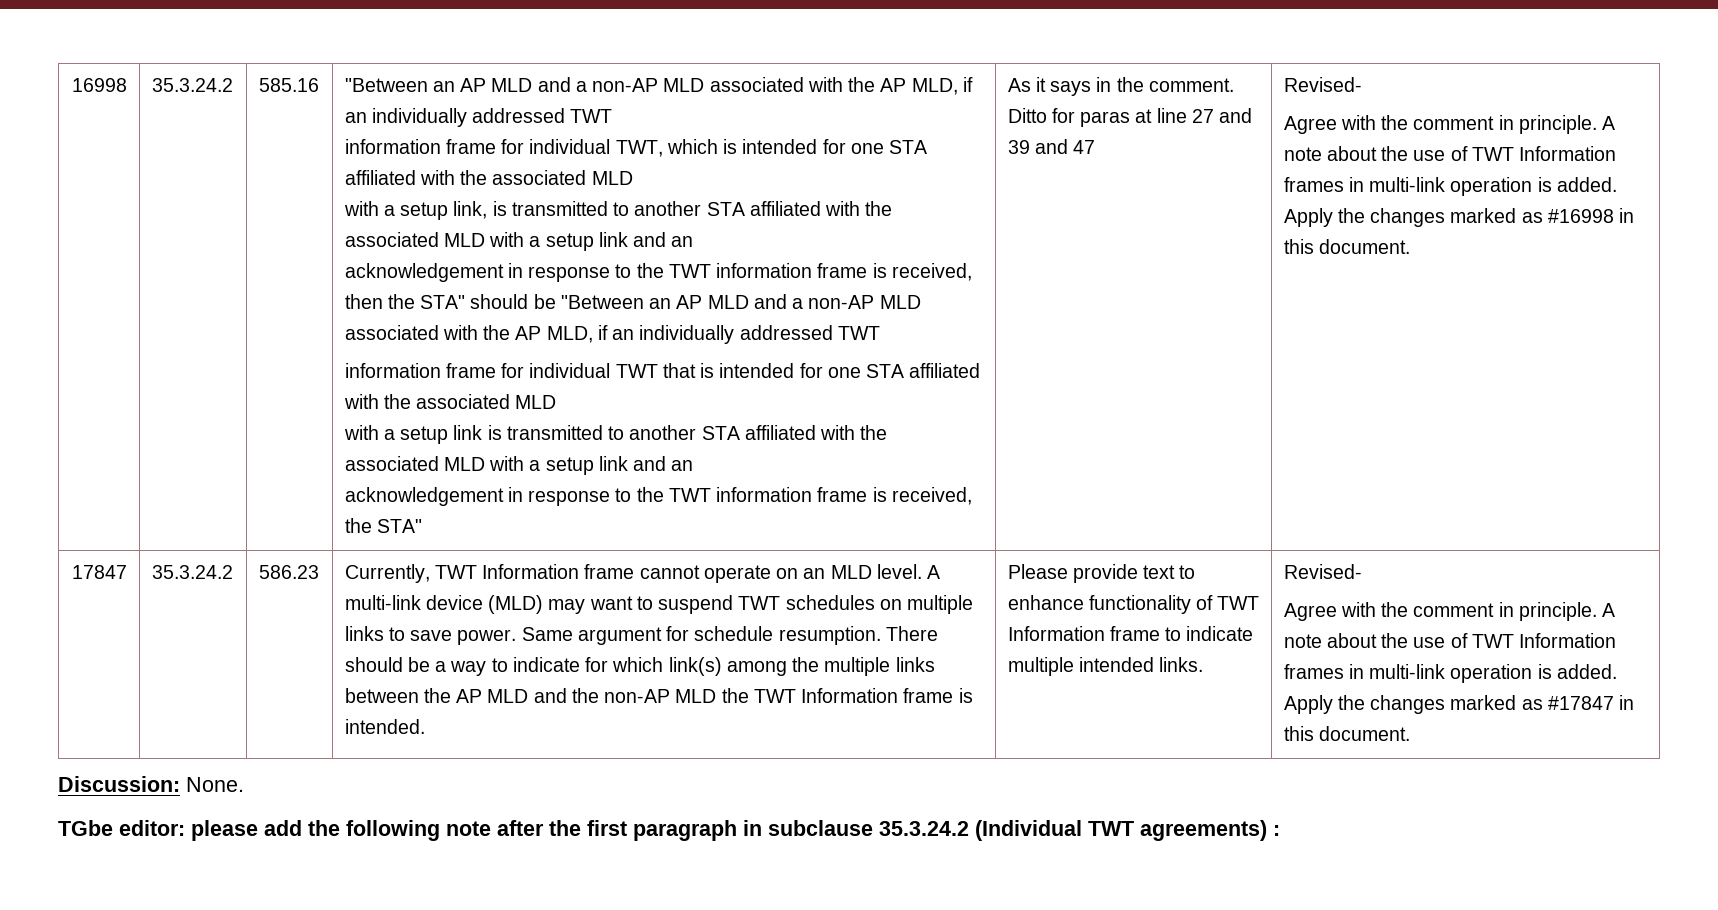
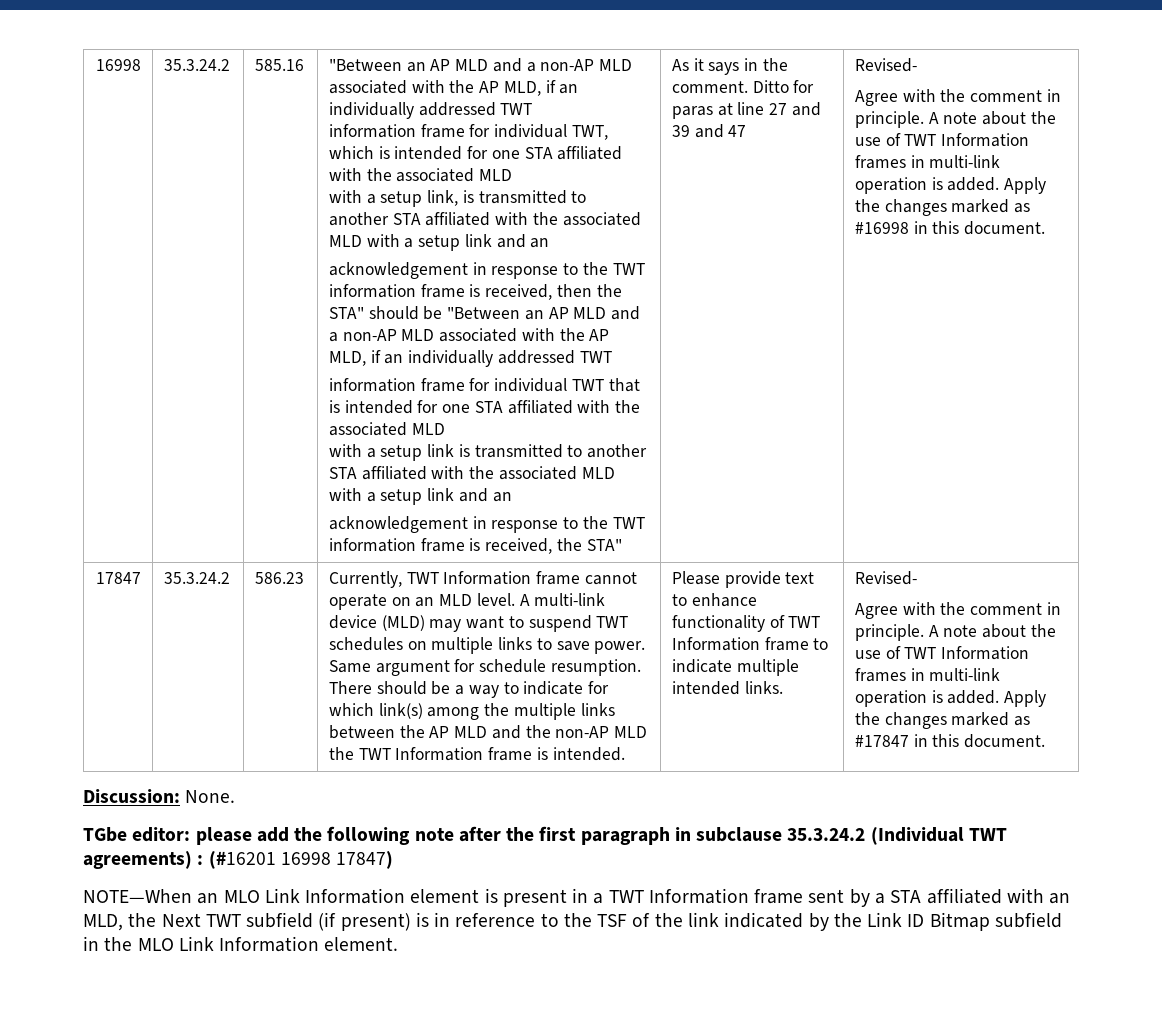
(1280, 830) none -> [208,851,394,869] [83,888,1071,907] [83,912,1062,931] [83,936,399,952] (#16201 16998 17847) // NOTE—When an MLO Link Information element is present in a TWT Information frame sent by a STA affiliated with an MLD, the Next TWT subfield (if present) is in reference to the TSF of the link indicated by the Link ID Bitmap subfield in the MLO Link Information element.

